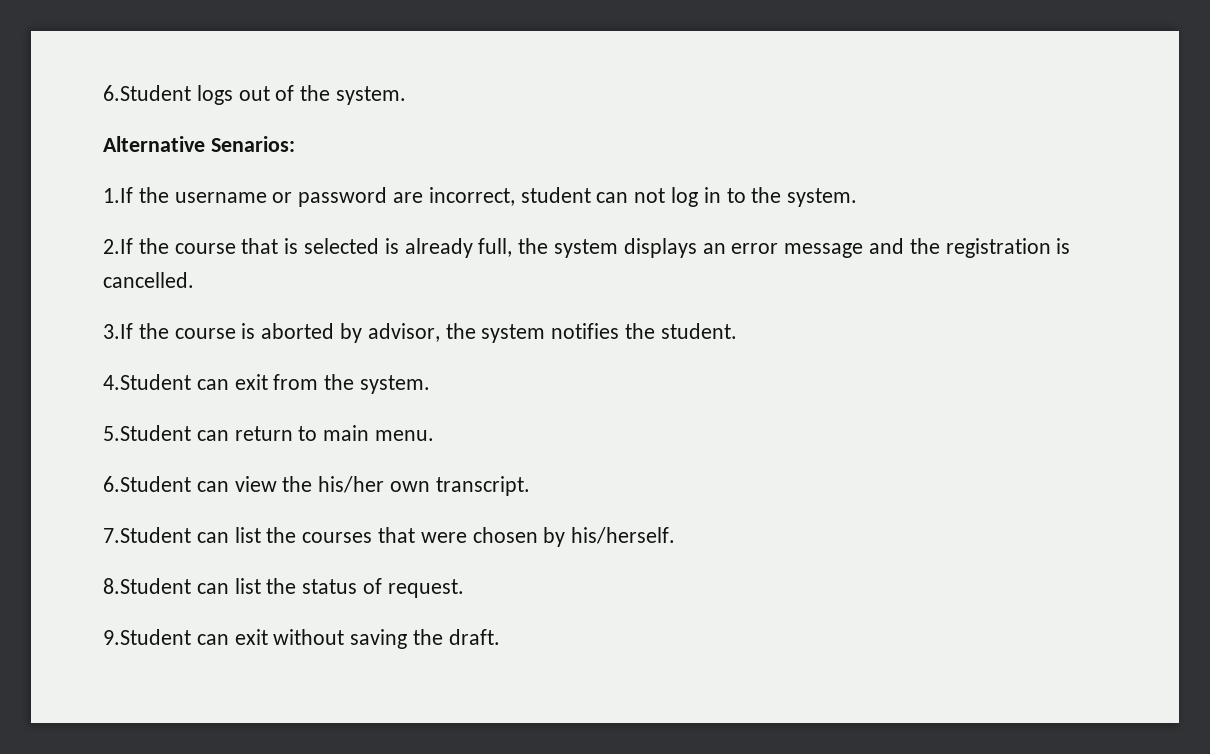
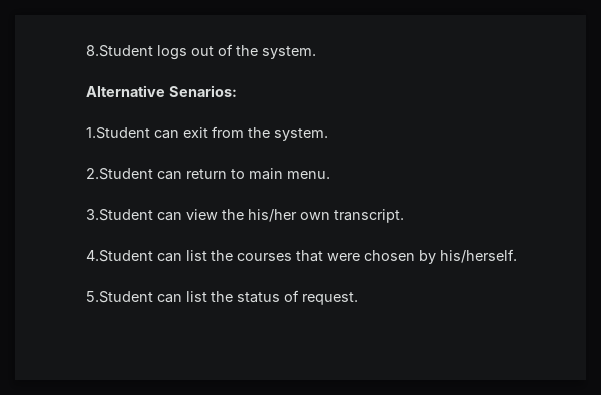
[103,85,191,101] 6.Student -> [86,45,153,57] 8.Student
[103,187,858,207] [103,238,1071,258] [103,272,194,288] [103,323,737,343] [103,374,191,390] 1.If the username or password are incorrect, student can not log in to the system. // 2.If the course that is selected is already full, the system displays an error message and the registration is cancelled. // 3.If the course is aborted by advisor, the system notifies the student. // 4.Student -> [86,127,150,139] 1.Student
[103,425,191,441] 5.Student -> [86,168,153,180] 2.Student
[103,476,191,492] 6.Student -> [86,209,153,221] 3.Student
[103,527,191,543] 7.Student -> [86,250,153,262] 4.Student
[103,578,191,594] 8.Student -> [86,291,153,303] 5.Student
[103,629,500,649] // 9.Student can exit without saving the draft. -> (358, 298) none

